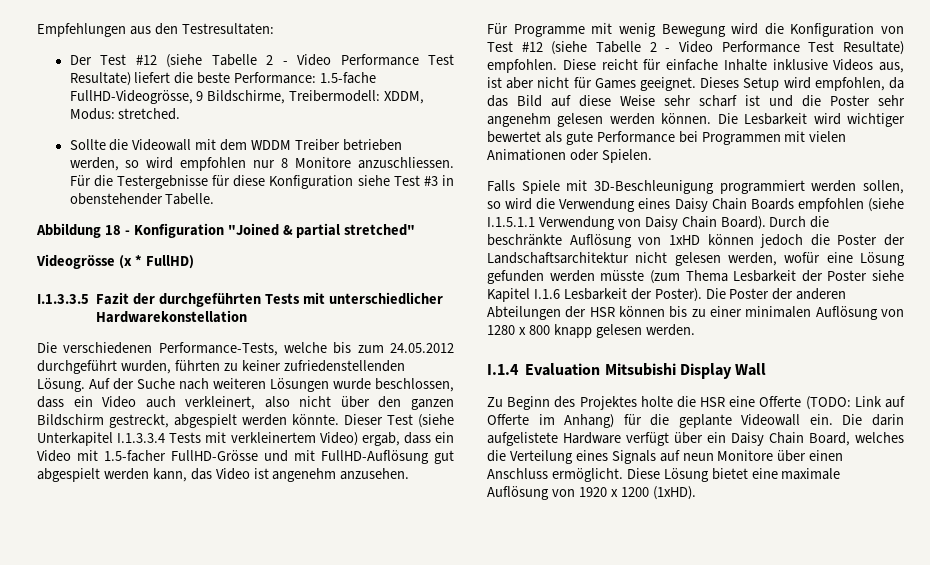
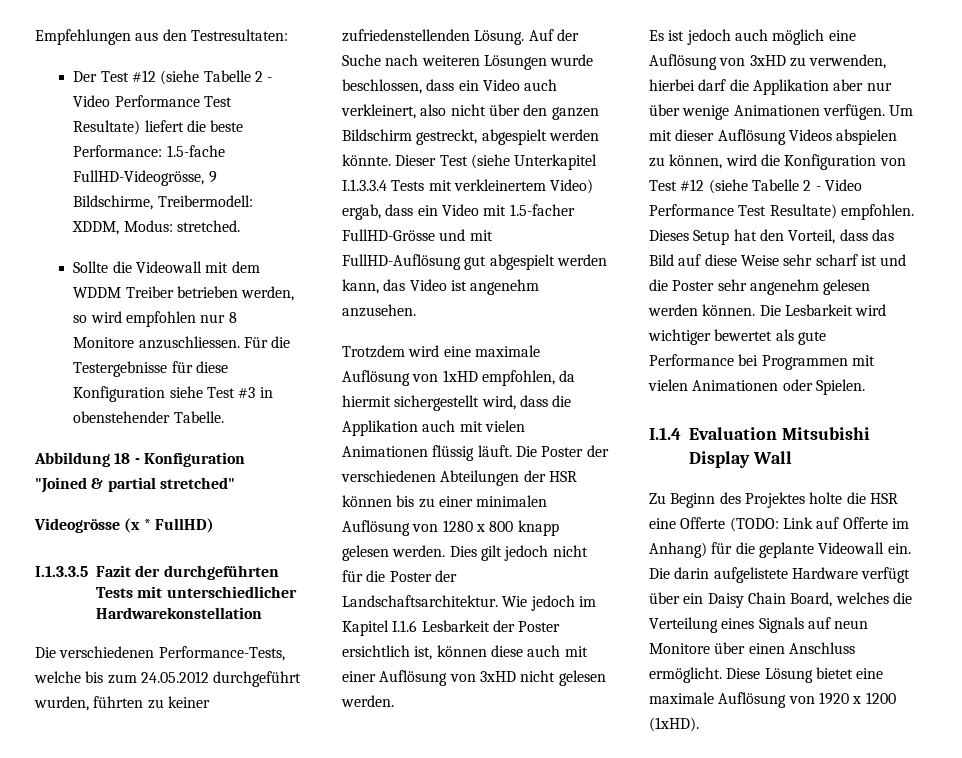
[487,23,726,37] Für Programme mit wenig Bewegung -> [342,345,540,358] [342,370,576,386] [342,395,572,411] [342,420,525,436] [342,445,609,461] [341,470,577,486] [342,495,548,508] [342,520,559,536] [342,545,588,561] [342,570,457,582] [342,595,596,611] [342,620,561,636] [342,645,588,660] [342,670,606,686] [341,695,394,707] [649,29,856,45] [649,54,887,70] [649,79,892,95] [649,104,914,120] [649,129,898,145] [649,154,723,169] Trotzdem wird eine maximale Auflösung von 1xHD empfohlen, da hiermit sichergestellt wird, dass die Applikation auch mit vielen Animationen flüssig läuft. Die Poster der verschiedenen Abteilungen der HSR können bis zu einer minimalen Auflösung von 1280 x 800 knapp gelesen werden. Dies gilt jedoch nicht für die Poster der Landschaftsarchitektur. Wie jedoch im Kapitel I.1.6 Lesbarkeit der Poster ersichtlich ist, können diese auch mit einer Auflösung von 3xHD nicht gelesen werden. // Es ist jedoch auch möglich eine Auflösung von 3xHD zu verwenden, hierbei darf die Applikation aber nur über wenige Animationen verfügen. Um mit dieser Auflösung Videos abspielen zu können,
[562,59,904,73] [487,77,904,91] Diese reicht für einfache Inhalte inklusive Videos aus, ist aber nicht für Games geeignet. Dieses Setup wird empfohlen, da -> [649,229,868,245] Dieses Setup hat den Vorteil, dass
[487,180,904,194] [487,198,904,212] [487,216,830,230] [487,234,905,248] [487,252,905,266] [487,270,904,284] [487,288,847,302] [487,306,904,320] [487,324,695,338] // Falls Spiele mit 3D-Beschleunigung programmiert werden sollen, so wird die Verwendung eines Daisy Chain Boards empfohlen (siehe I.1.5.1.1 Verwendung von Daisy Chain Board). Durch die beschränkte Auflösung von 1xHD können jedoch die Poster der Landschaftsarchitektur nicht gelesen werden, wofür eine Lösung gefunden werden müsste (zum Thema Lesbarkeit der Poster siehe Kapitel I.1.6 Lesbarkeit der Poster). Die Poster der anderen Abteilungen der HSR können bis zu einer minimalen Auflösung von 1280 x 800 knapp gelesen werden. -> (865, 387) none

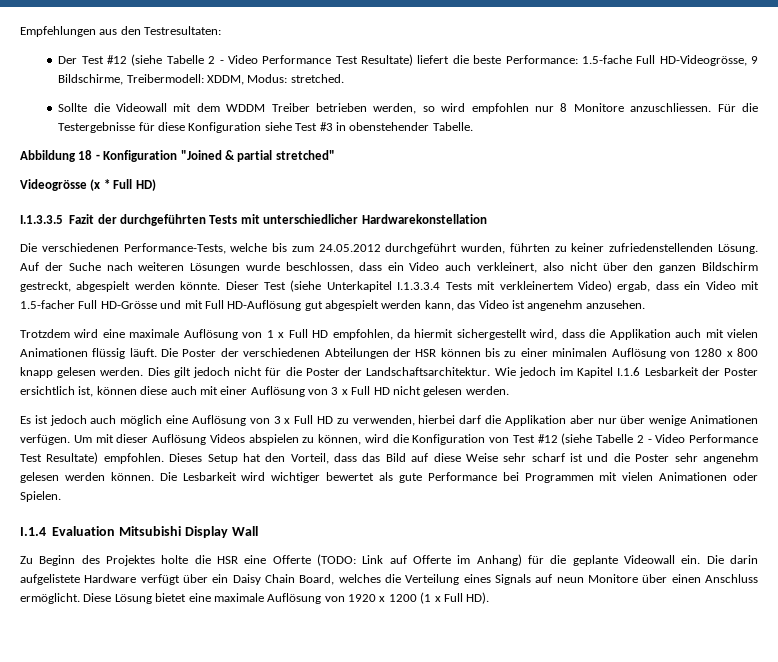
[73,170,205,186] FullHD-Videogrösse, -> [636,55,747,66] Full HD-Videogrösse,
[154,518,214,533] FullHD) -> [113,179,156,191] Full HD)
[342,229,493,241] [342,254,461,270] FullHD-Grösse und mit FullHD-Auflösung -> [78,300,302,311] Full HD-Grösse und mit Full HD-Auflösung
[442,370,478,382] 1xHD -> [266,329,329,338] 1 x Full HD
[479,671,516,682] 3xHD -> [331,386,390,395] 3 x Full HD
[749,55,786,66] 3xHD -> [273,415,333,424] 3 x Full HD
[649,717,699,732] (1xHD). -> [420,592,490,604] (1 x Full HD).

